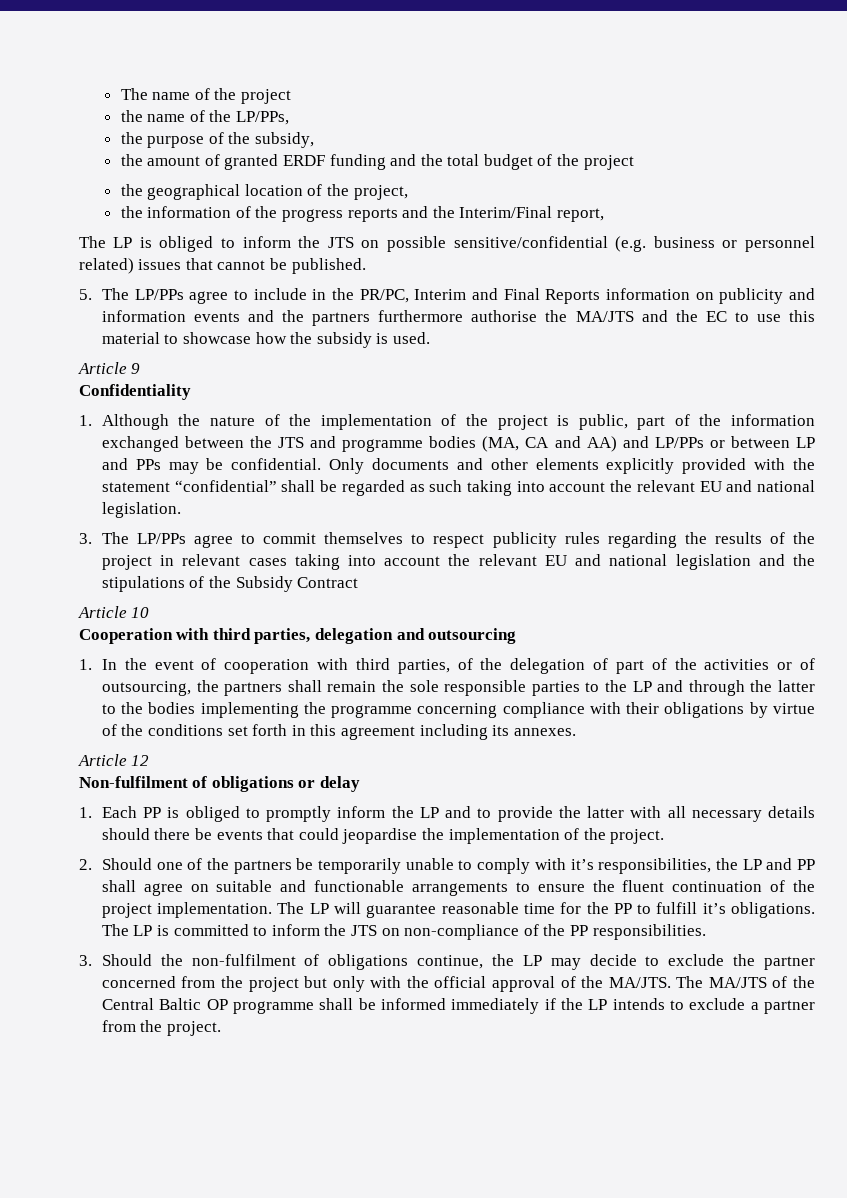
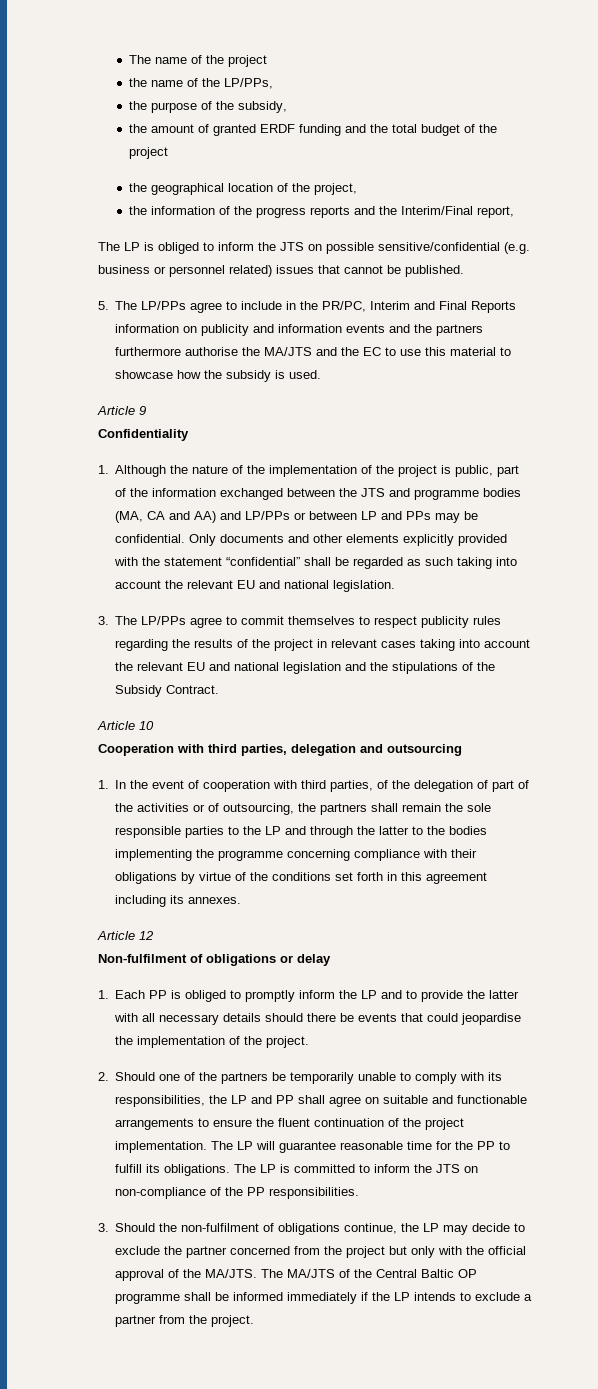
[297,577,359,588] Contract -> [166,685,220,694] Contract.
[570,859,594,870] it’s -> [488,1072,503,1081] its
[702,903,726,914] it’s -> [146,1164,161,1173] its

